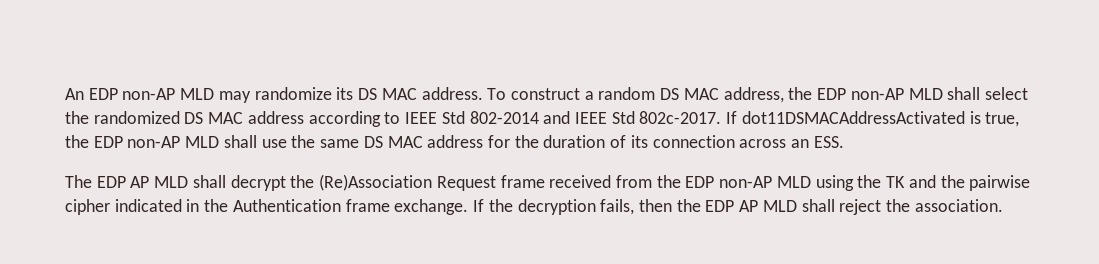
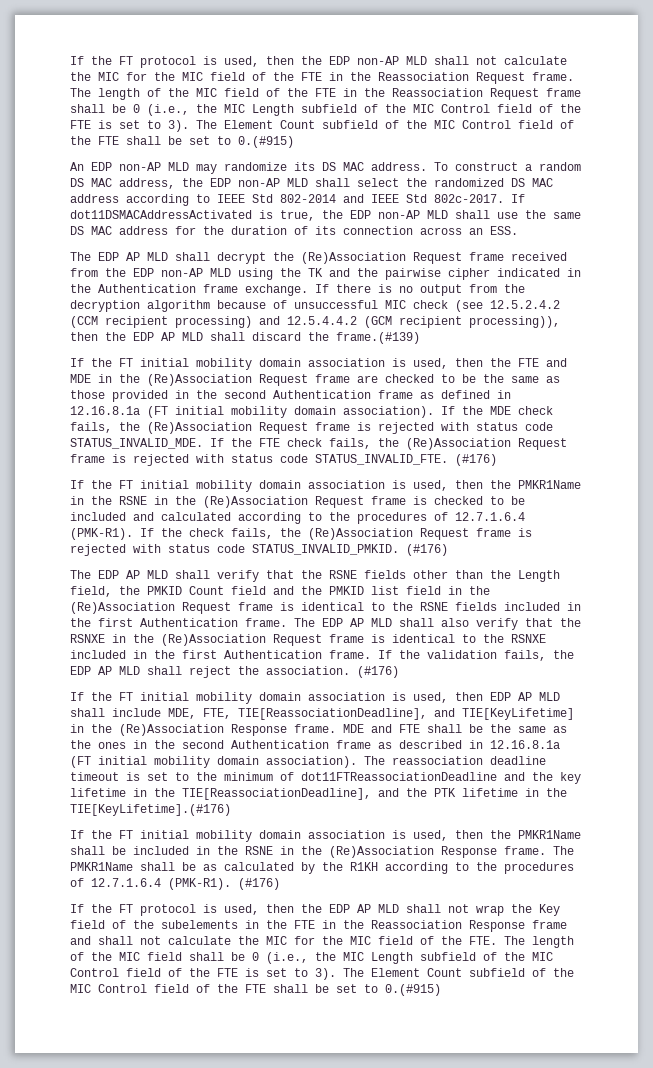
(65, 94) none -> [70,56,567,68] [70,72,574,84] [70,88,581,100] [70,104,581,116] [70,120,574,132] [70,136,294,148] If the FT protocol is used, then the EDP non-AP MLD shall not calculate the MIC for the MIC field of the FTE in the Reassociation Request frame. The length of the MIC field of the FTE in the Reassociation Request frame shall be 0 (i.e., the MIC Length subfield of the MIC Control field of the FTE is set to 3). The Element Count subfield of the MIC Control field of the FTE shall be set to 0.(#915) //
[488,199,672,215] the decryption fails, then -> [336,284,525,296] [70,300,560,312] [70,316,560,328] [70,332,420,344] [70,358,567,370] [70,374,560,386] [70,390,511,402] [70,406,553,418] [70,422,553,434] [70,438,567,450] [70,454,497,466] [70,480,581,492] [70,496,525,508] [70,512,525,524] [70,528,532,540] [70,544,448,556] [70,570,560,582] [70,586,490,597] [70,602,581,614] [70,618,581,630] [70,634,546,646] [70,650,546,661] there is no output from the decryption algorithm because of unsuccessful MIC check (see 12.5.2.4.2 (CCM recipient processing) and 12.5.4.4.2 (GCM recipient processing)), then the EDP AP MLD shall discard the frame.(#139) // If the FT initial mobility domain association is used, then the FTE and MDE in the (Re)Association Request frame are checked to be the same as those provided in the second Authentication frame as defined in 12.16.8.1a (FT initial mobility domain association). If the MDE check fails, the (Re)Association Request frame is rejected with status code STATUS_INVALID_MDE. If the FTE check fails, the (Re)Association Request frame is rejected with status code STATUS_INVALID_FTE. (#176) // If the FT initial mobility domain association is used, then the PMKR1Name in the RSNE in the (Re)Association Request frame is checked to be included and calculated according to the procedures of 12.7.1.6.4 (PMK-R1). If the check fails, the (Re)Association Request frame is rejected with status code STATUS_INVALID_PMKID. (#176) // The EDP AP MLD shall verify that the RSNE fields other than the Length field, the PMKID Count field and the PMKID list field in the (Re)Association Request frame is identical to the RSNE fields included in the first Authentication frame. The EDP AP MLD shall also verify that the RSNXE in the (Re)Association Request frame is identical to the RSNXE included in the first Authentication frame. If the validation fails,
(1003, 205) none -> [357,666,399,678] [70,692,560,704] [70,708,574,720] [70,724,567,736] [70,740,560,749] [70,756,546,768] [70,772,581,784] [70,788,567,800] [70,804,231,816] [70,830,581,842] [70,846,574,858] [70,862,574,874] [70,878,280,890] [70,904,560,916] [70,920,567,932] [70,936,574,948] [70,952,553,964] [70,968,574,980] [70,984,441,996] (#176) // If the FT initial mobility domain association is used, then EDP AP MLD shall include MDE, FTE, TIE[ReassociationDeadline], and TIE[KeyLifetime] in the (Re)Association Response frame. MDE and FTE shall be the same as the ones in the second Authentication frame as described in 12.16.8.1a (FT initial mobility domain association). The reassociation deadline timeout is set to the minimum of dot11FTReassociationDeadline and the key lifetime in the TIE[ReassociationDeadline], and the PTK lifetime in the TIE[KeyLifetime].(#176) // If the FT initial mobility domain association is used, then the PMKR1Name shall be included in the RSNE in the (Re)Association Response frame. The PMKR1Name shall be as calculated by the R1KH according to the procedures of 12.7.1.6.4 (PMK-R1). (#176) // If the FT protocol is used, then the EDP AP MLD shall not wrap the Key field of the subelements in the FTE in the Reassociation Response frame and shall not calculate the MIC for the MIC field of the FTE. The length of the MIC field shall be 0 (i.e., the MIC Length subfield of the MIC Control field of the FTE is set to 3). The Element Count subfield of the MIC Control field of the FTE shall be set to 0.(#915)

